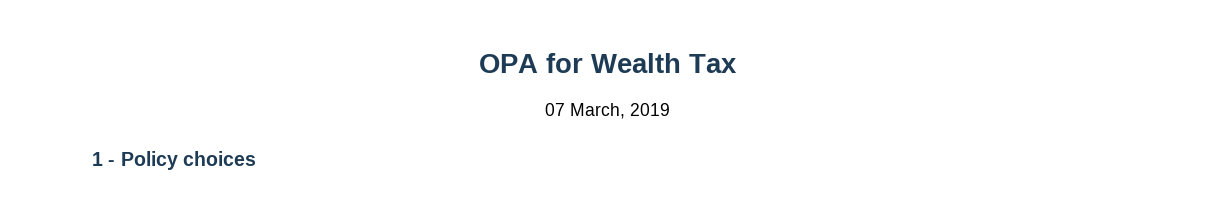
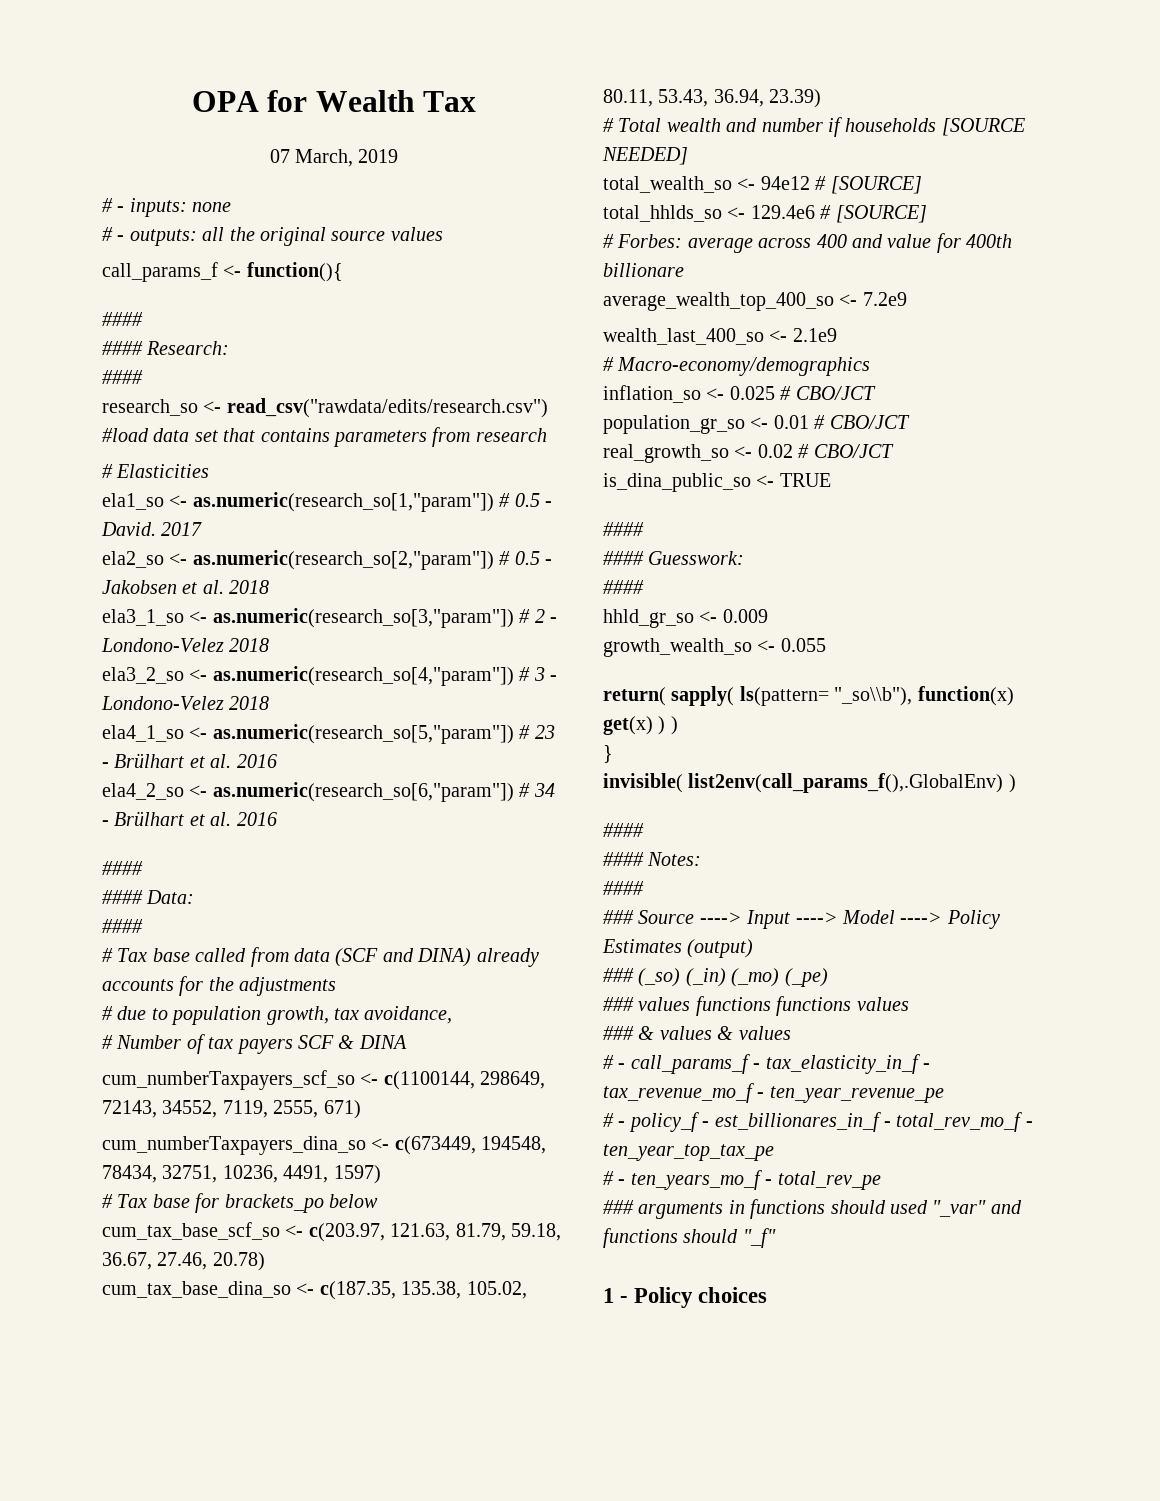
(670, 109) none -> [102,198,232,217] [102,227,443,246] [102,262,343,282] [102,312,143,326] [102,341,230,355] [102,370,143,384] [102,398,548,418] [102,427,547,447] [102,464,210,478] [102,492,552,512] [101,522,203,536] [102,550,552,570] [102,580,270,594] [102,608,557,628] [101,638,270,652] [102,666,557,686] [101,696,270,710] [102,724,555,744] [102,753,277,768] [102,782,555,802] [102,811,277,826] [102,861,143,875] [102,890,195,904] [102,919,143,933] [102,947,539,967] [102,976,337,996] [102,1006,453,1025] [102,1034,407,1054] [102,1070,546,1090] [102,1100,361,1119] [102,1136,547,1155] [102,1165,381,1184] [102,1193,378,1213] [102,1222,561,1242] [102,1252,265,1271] [102,1281,527,1300] [603,89,822,108] [603,117,1025,137] [602,147,688,165] [603,176,922,194] [603,205,927,223] [603,233,1013,253] [603,263,684,277] [603,292,907,311] [603,328,837,345] [603,357,871,376] [603,385,876,403] [603,415,910,434] [603,444,894,463] [603,473,831,492] [603,522,644,536] [603,551,745,565] [603,580,644,594] [603,609,768,628] [603,638,826,657] [603,686,1014,706] [603,716,678,735] [603,745,613,763] [603,773,1016,793] [603,823,644,837] [603,852,702,866] [603,881,644,895] [603,910,1000,929] [602,939,754,958] [603,968,828,987] [603,996,909,1016] [603,1026,791,1040] [603,1054,930,1074] [603,1083,944,1103] [603,1112,1033,1132] [603,1144,774,1161] [603,1170,881,1190] [603,1199,1022,1219] [603,1228,776,1248] // # - inputs: none // # - outputs: all the original source values // call_params_f <- function(){ // #### // #### Research: // #### // research_so <- read_csv("rawdata/edits/research.csv") #load data set that contains parameters from research // # Elasticities // ela1_so <- as.numeric(research_so[1,"param"]) # 0.5 - David. 2017 // ela2_so <- as.numeric(research_so[2,"param"]) # 0.5 - Jakobsen et al. 2018 // ela3_1_so <- as.numeric(research_so[3,"param"]) # 2 - Londono-Velez 2018 // ela3_2_so <- as.numeric(research_so[4,"param"]) # 3 - Londono-Velez 2018 // ela4_1_so <- as.numeric(research_so[5,"param"]) # 23 - Brülhart et al. 2016 // ela4_2_so <- as.numeric(research_so[6,"param"]) # 34 - Brülhart et al. 2016 // #### // #### Data: // #### // # Tax base called from data (SCF and DINA) already accounts for the adjustments // # due to population growth, tax avoidance, // # Number of tax payers SCF & DINA // cum_numberTaxpayers_scf_so <- c(1100144, 298649, 72143, 34552, 7119, 2555, 671) // cum_numberTaxpayers_dina_so <- c(673449, 194548, 78434, 32751, 10236, 4491, 1597) // # Tax base for brackets_po below // cum_tax_base_scf_so <- c(203.97, 121.63, 81.79, 59.18, 36.67, 27.46, 20.78) // cum_tax_base_dina_so <- c(187.35, 135.38, 105.02, 80.11, 53.43, 36.94, 23.39) // # Total wealth and number if households [SOURCE NEEDED] // total_wealth_so <- 94e12 # [SOURCE] // total_hhlds_so <- 129.4e6 # [SOURCE] // # Forbes: average across 400 and value for 400th billionare // average_wealth_top_400_so <- 7.2e9 // wealth_last_400_so <- 2.1e9 // # Macro-economy/demographics // inflation_so <- 0.025 # CBO/JCT // population_gr_so <- 0.01 # CBO/JCT // real_growth_so <- 0.02 # CBO/JCT // is_dina_public_so <- TRUE // #### // #### Guesswork: // #### // hhld_gr_so <- 0.009 // growth_wealth_so <- 0.055 // return( sapply( ls(pattern= "_so\\b"), function(x) get(x) ) ) // } // invisible( list2env(call_params_f(),.GlobalEnv) ) // #### // #### Notes: // #### // ### Source ----> Input ----> Model ----> Policy Estimates (output) // ### (_so) (_in) (_mo) (_pe) // ### values functions functions values // ### & values & values // # - call_params_f - tax_elasticity_in_f - tax_revenue_mo_f - ten_year_revenue_pe // # - policy_f - est_billionares_in_f - total_rev_mo_f - ten_year_top_tax_pe // # - ten_years_mo_f - total_rev_pe // ### arguments in functions should used "_var" and functions should "_f"

